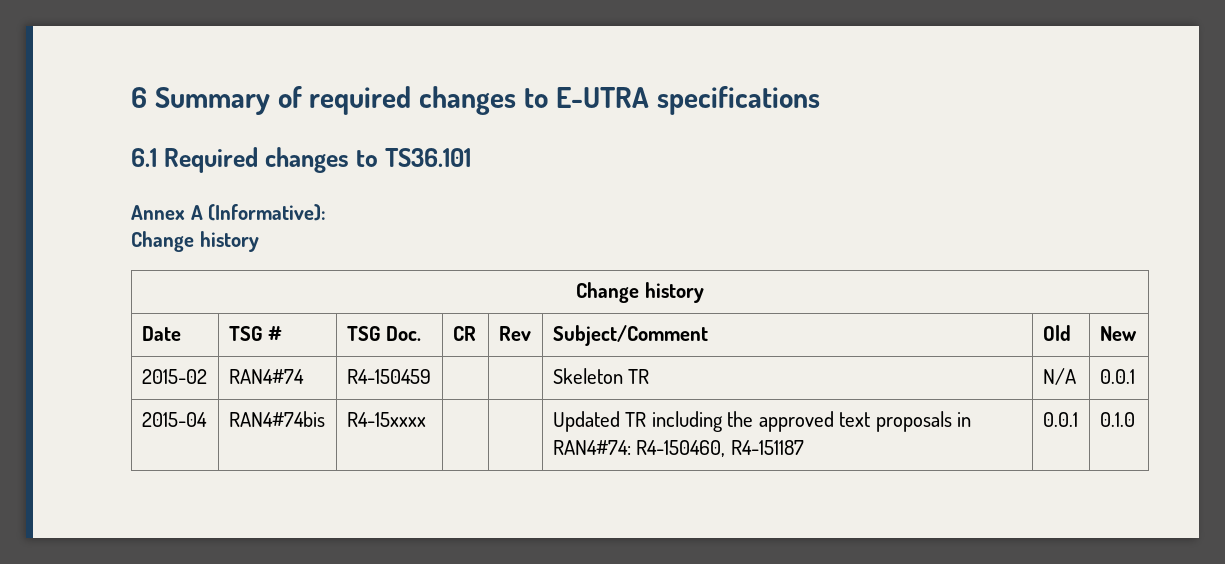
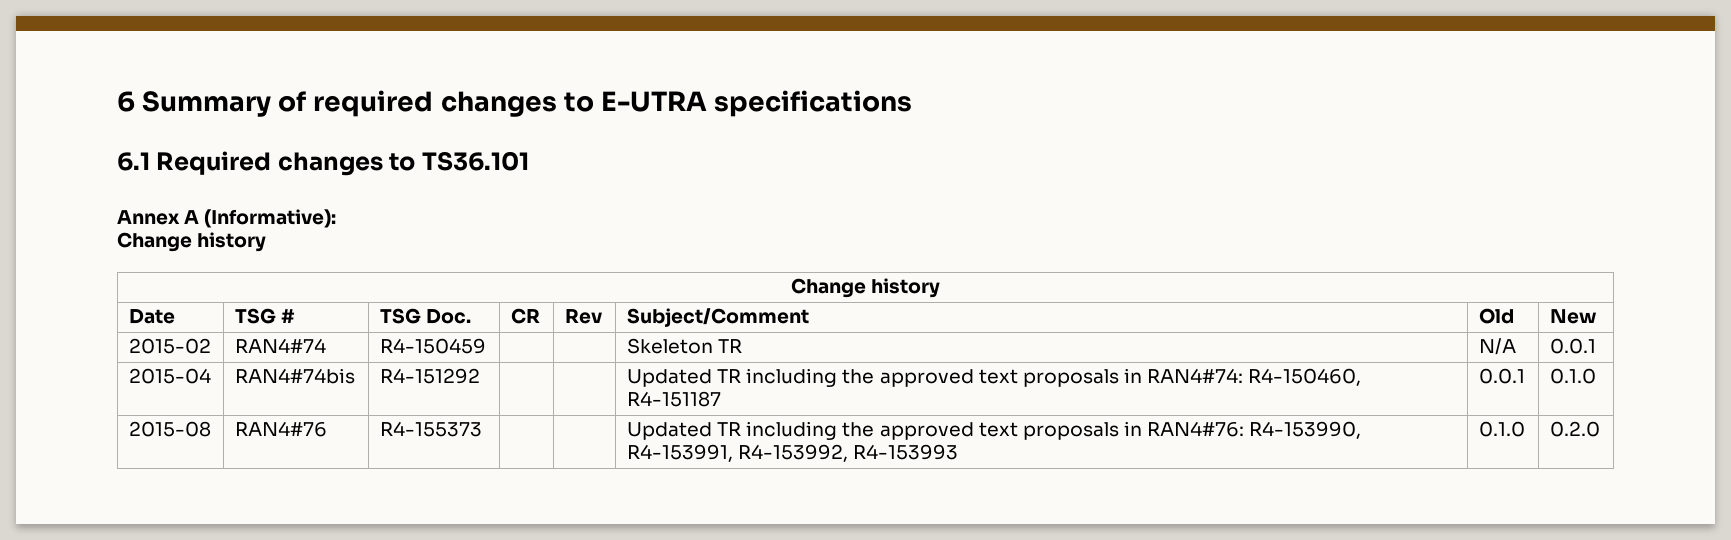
[346,412,426,427] R4-15xxxx -> [379,368,480,384] R4-151292
(1135, 419) none -> [128,421,211,437] [234,421,327,437] [379,421,482,437] [626,421,1362,440] [626,444,959,462] [1478,421,1525,437] [1549,421,1600,437] // 2015-08 | RAN4#76 | R4-155373 | | | Updated TR including the approved text proposals in RAN4#76: R4-153990, R4-153991, R4-153992, R4-153993 | 0.1.0 | 0.2.0

